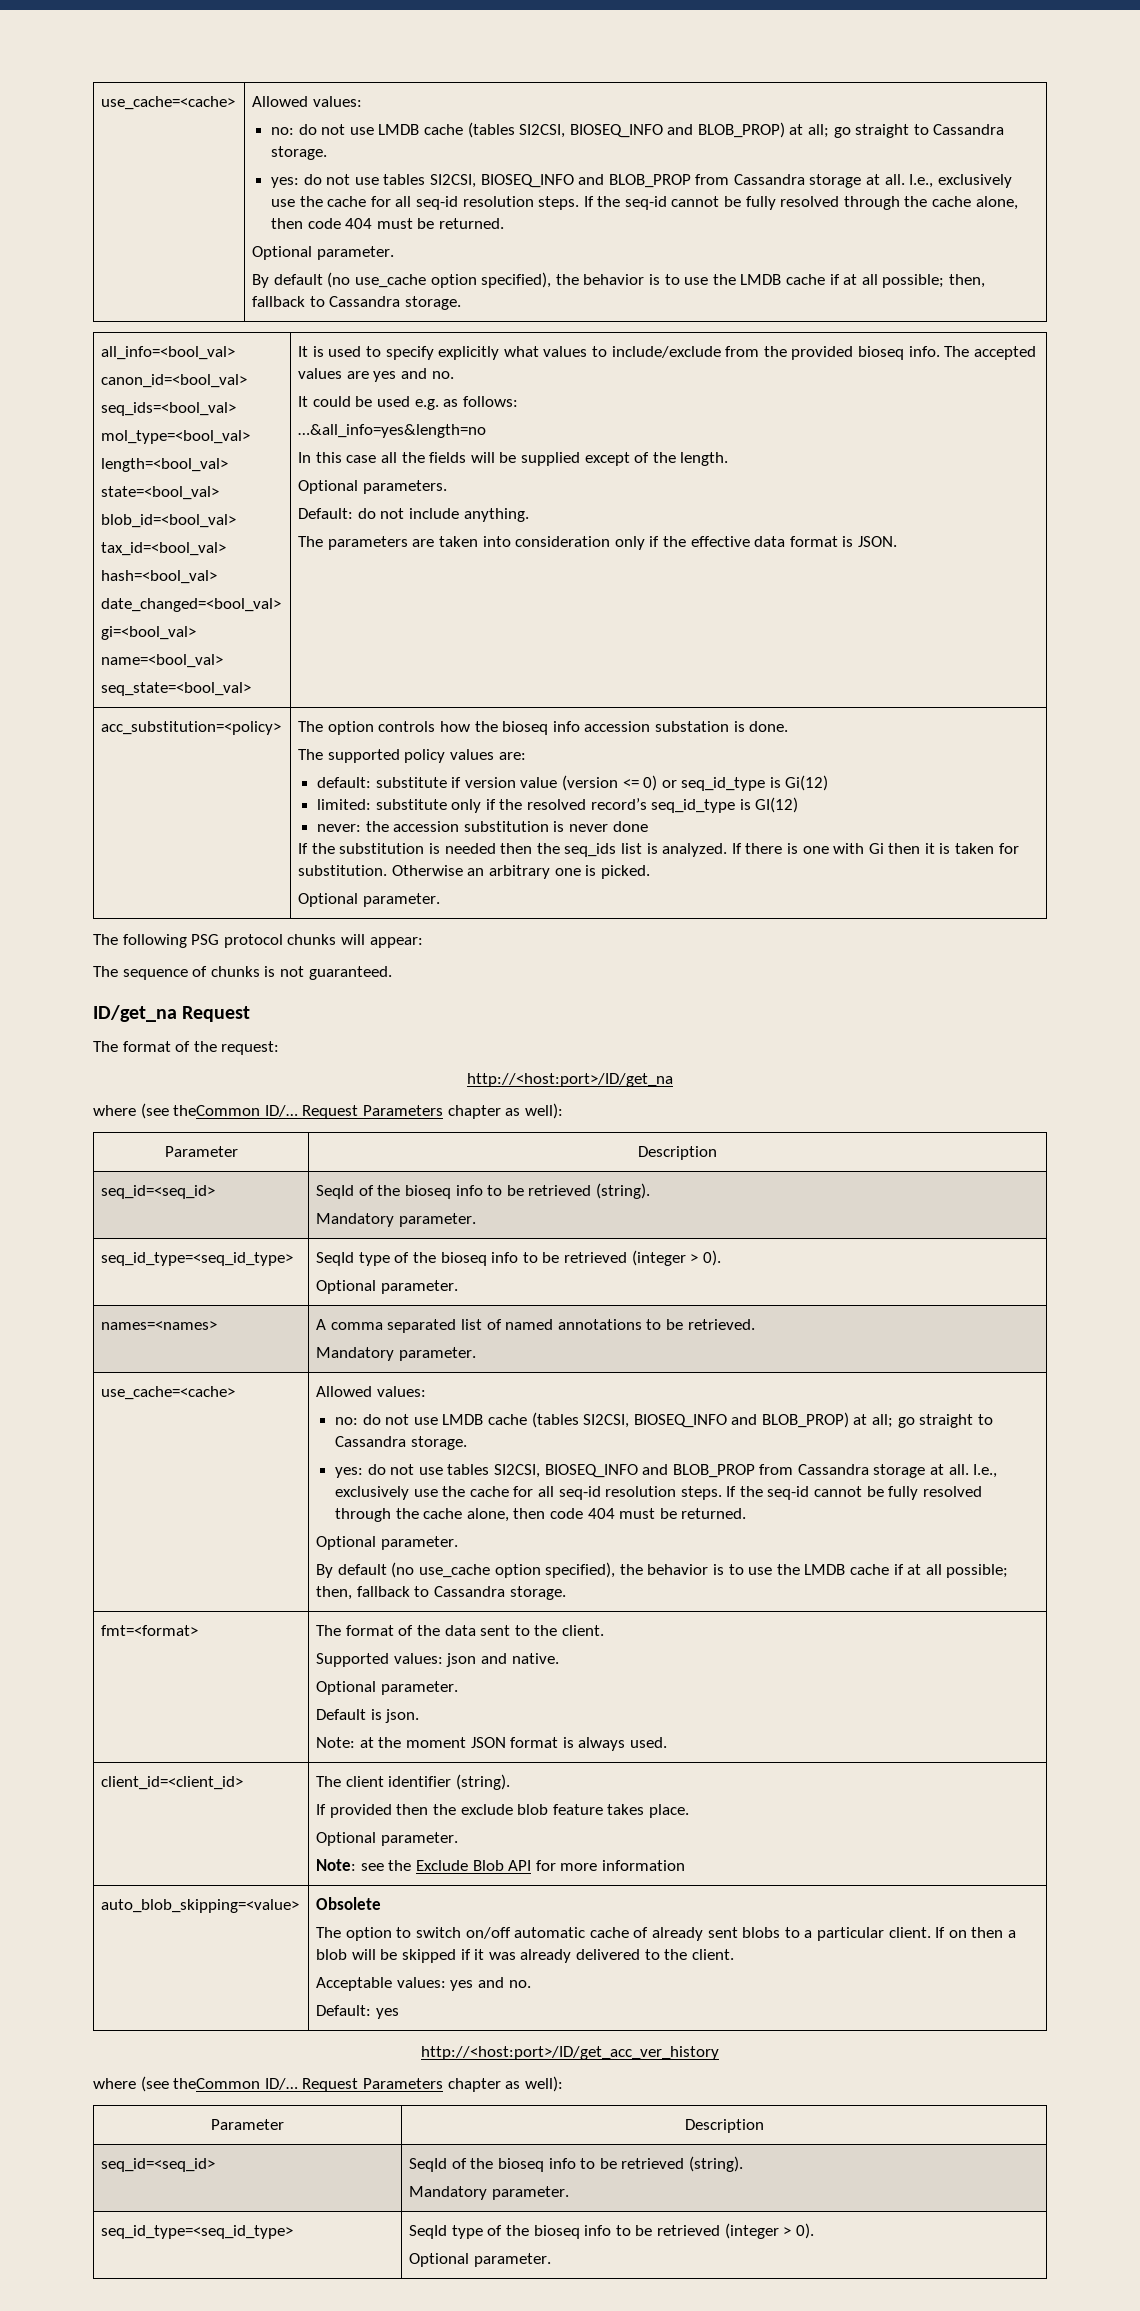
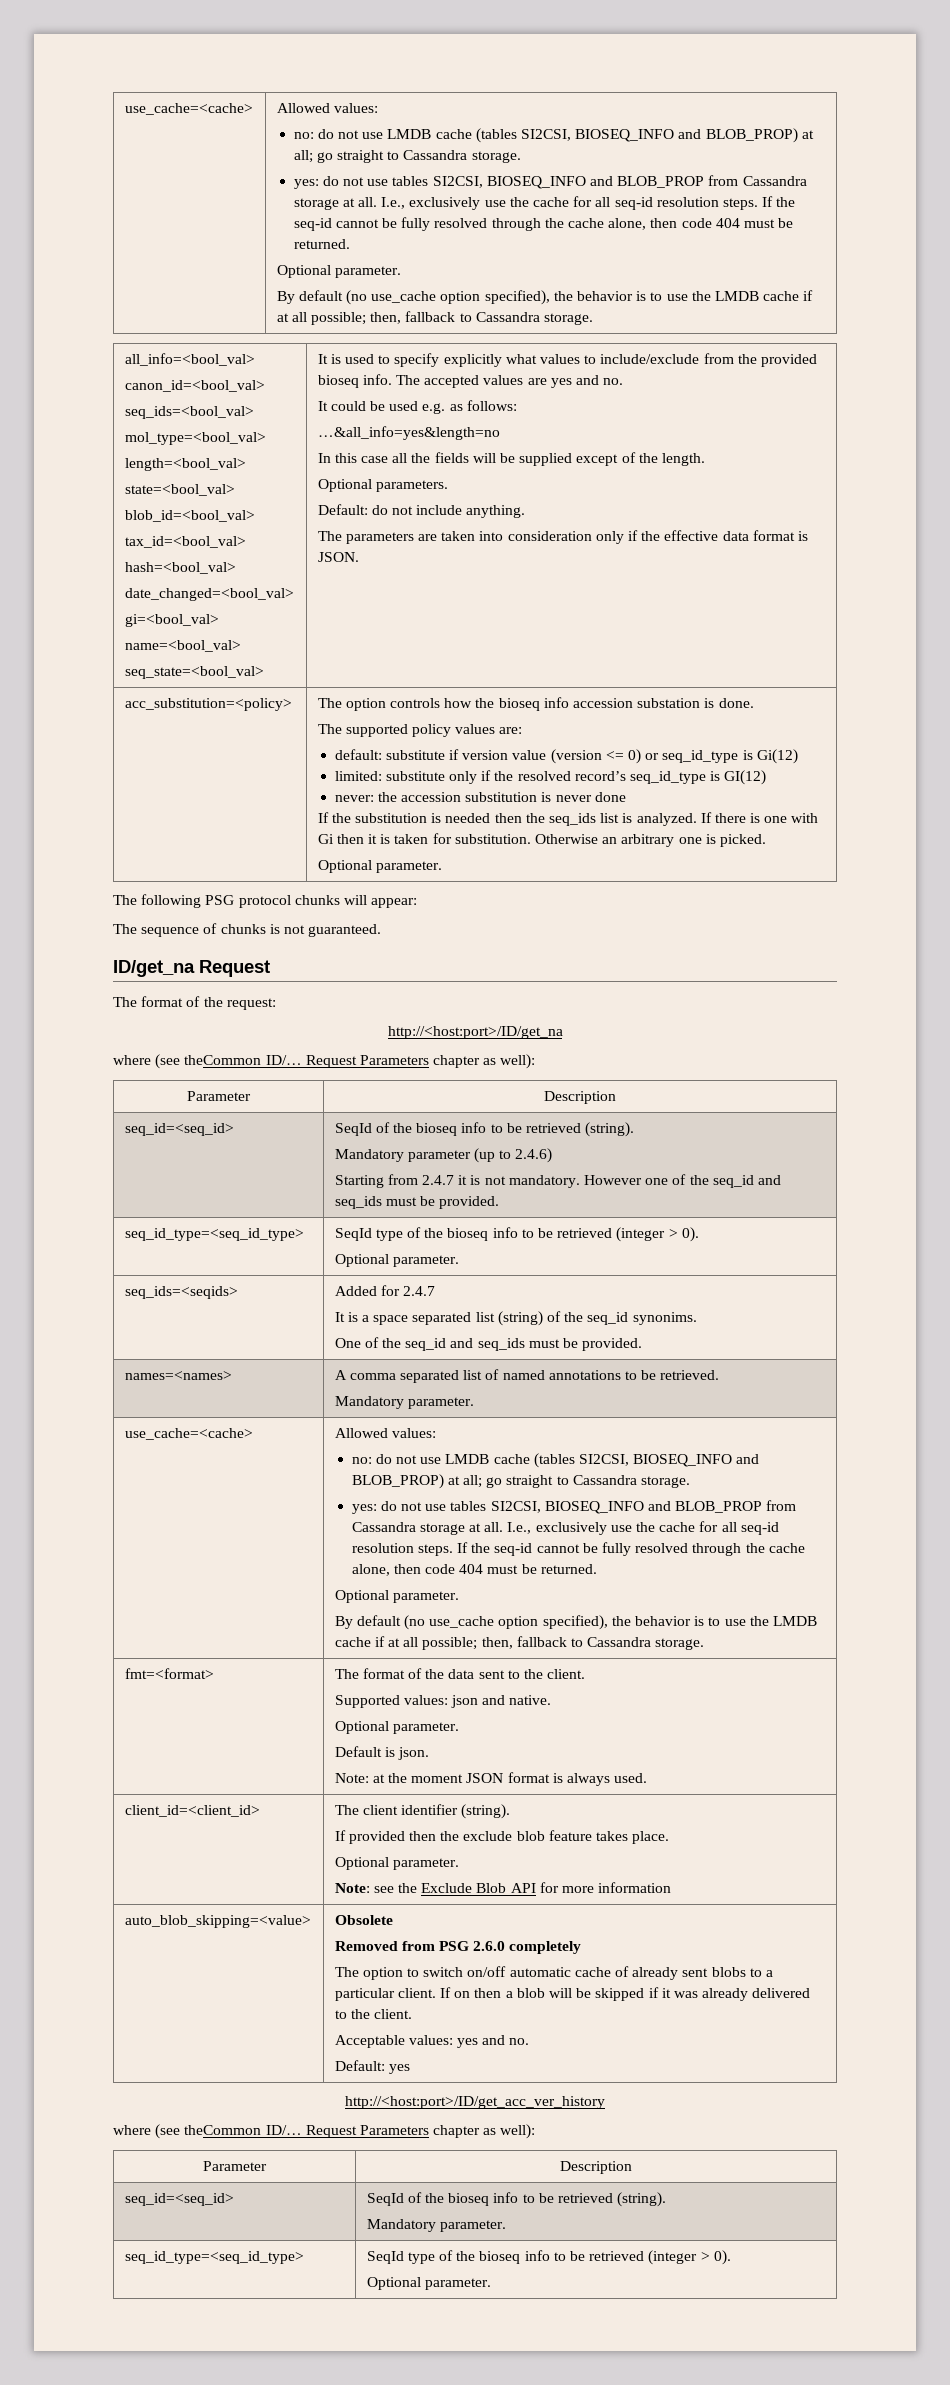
[398,1213,476,1227] parameter. -> [407,1148,553,1163] [334,1174,781,1188] [334,1196,500,1209] parameter (up to 2.4.6) // Starting from 2.4.7 it is not mandatory. However one of the seq_id and seq_ids must be provided.
(458, 1287) none -> [124,1286,238,1299] [334,1285,436,1296] [334,1311,697,1326] [334,1337,643,1351] // seq_ids=<seqids> | Added for 2.4.7 // It is a space separated list (string) of the seq_id synonims. // One of the seq_id and seq_ids must be provided.
(382, 1903) none -> [334,1941,582,1954] // Removed from PSG 2.6.0 completely

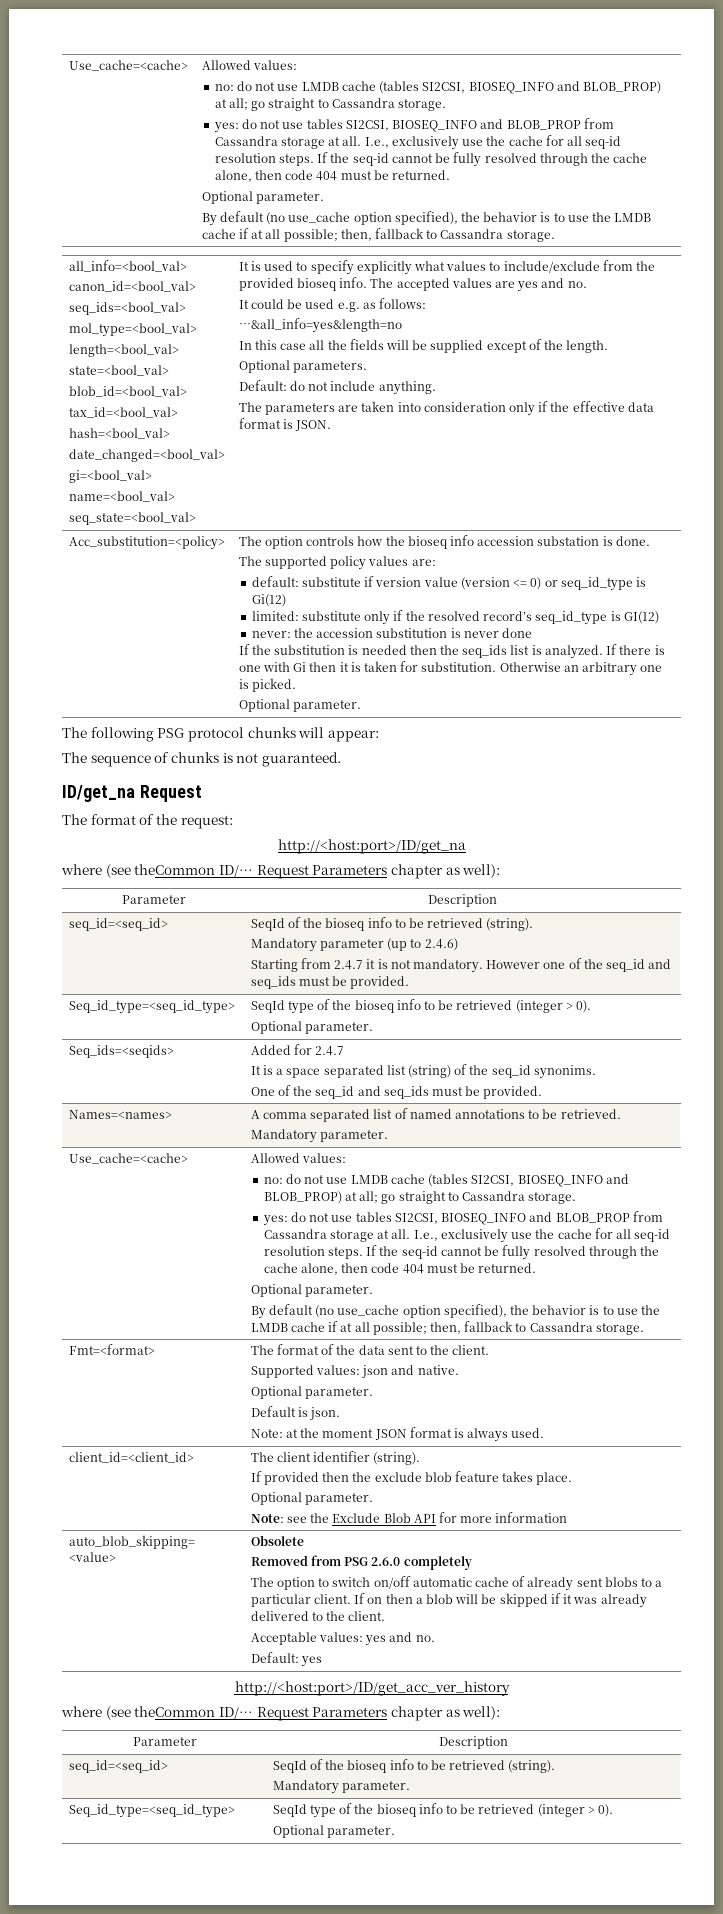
[124,103,253,115] use_cache=<cache> -> [68,60,188,71] Use_cache=<cache>
[124,698,292,711] acc_substitution=<policy> -> [68,536,225,550] Acc_substitution=<policy>
[124,1228,304,1241] seq_id_type=<seq_id_type> -> [68,1000,235,1014] Seq_id_type=<seq_id_type>
[124,1286,238,1299] seq_ids=<seqids> -> [68,1045,174,1058] Seq_ids=<seqids>
[124,1371,232,1380] names=<names> -> [68,1110,172,1119] Names=<names>
[124,1428,253,1440] use_cache=<cache> -> [68,1153,188,1164] Use_cache=<cache>
[124,1668,214,1679] fmt=<format> -> [68,1344,155,1355] Fmt=<format>
[124,2251,304,2264] seq_id_type=<seq_id_type> -> [68,1804,235,1818] Seq_id_type=<seq_id_type>

